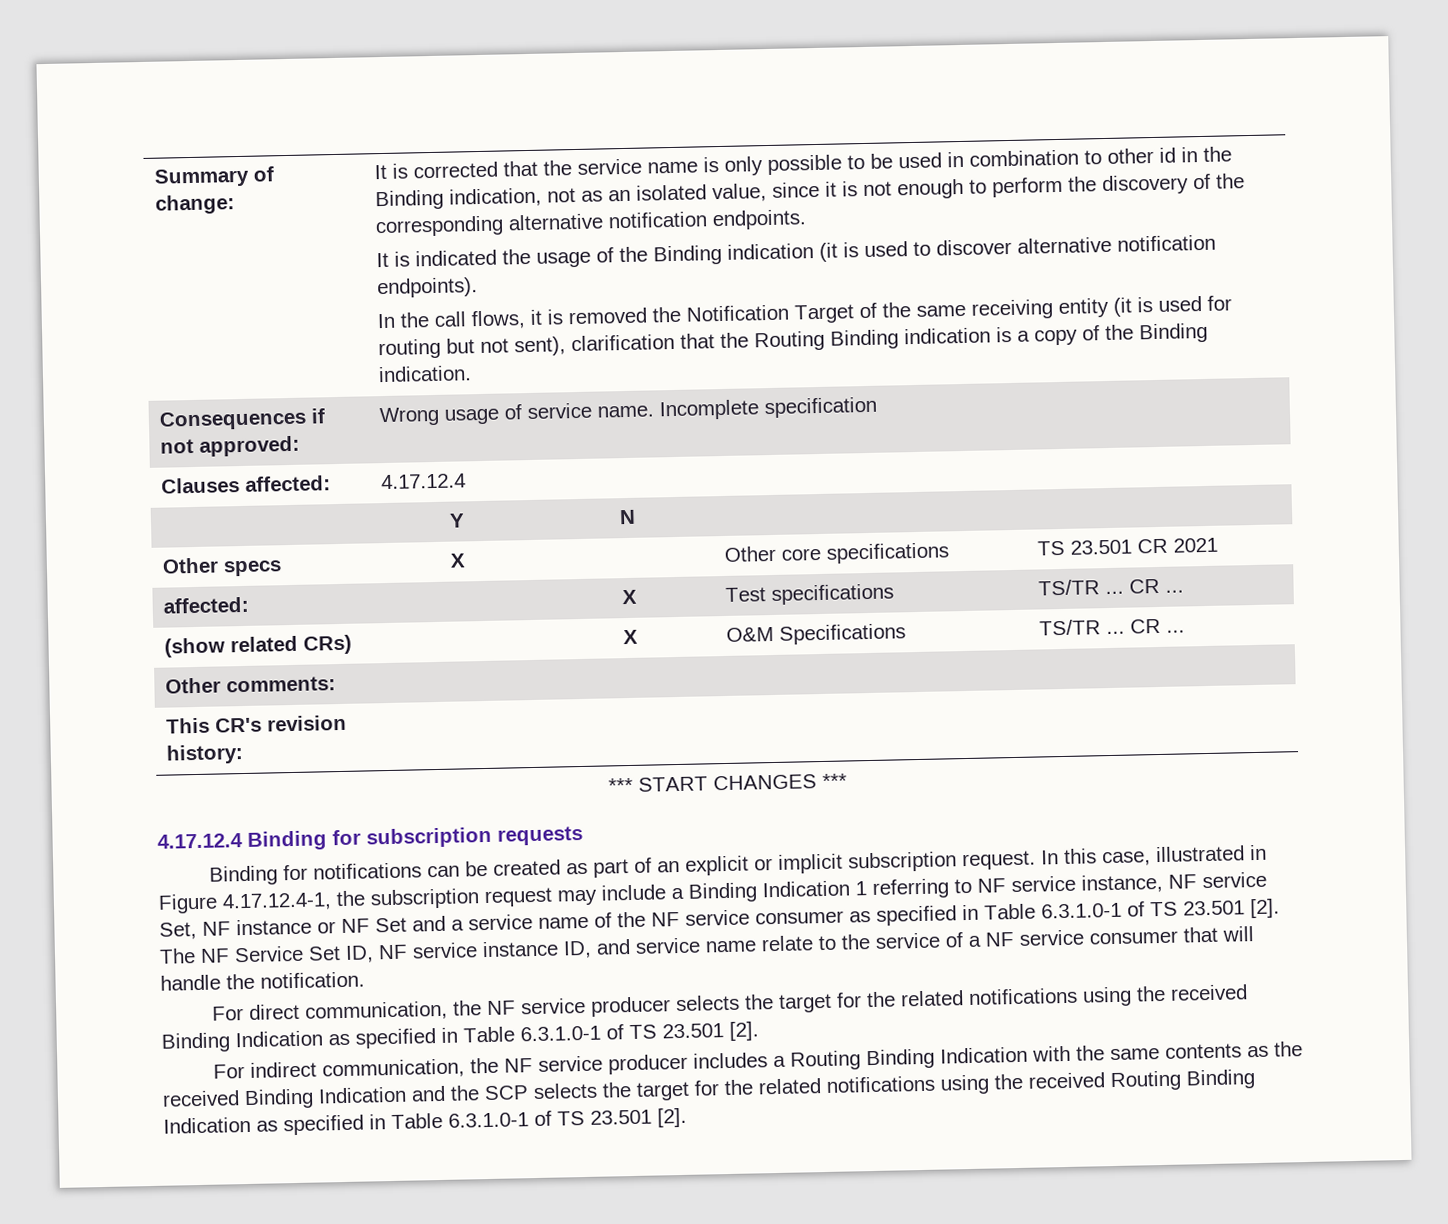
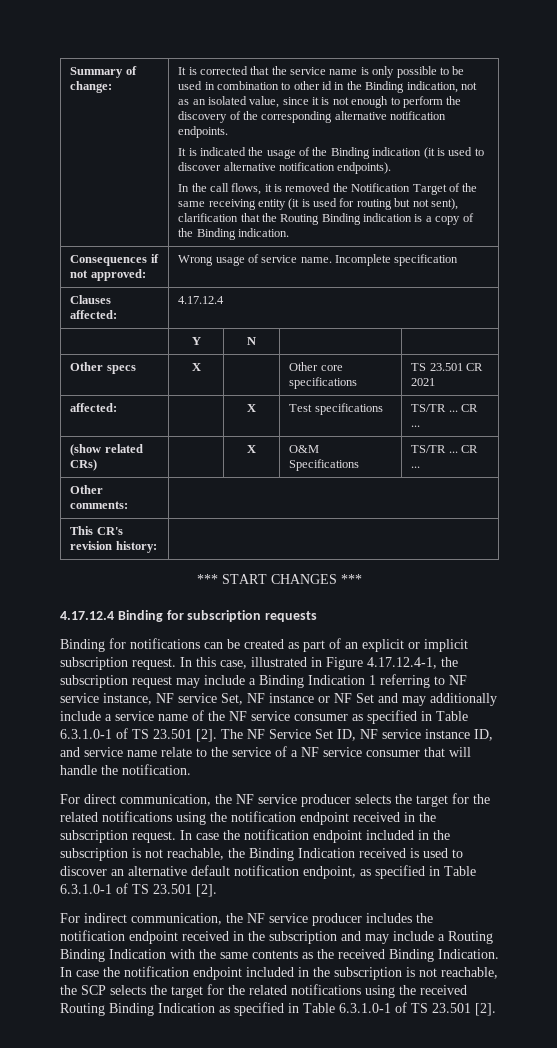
(446, 923) none -> [402,693,497,706] [60,711,101,721] may additionally include
[1169,984,1248,1001] [161,1030,323,1053] received Binding Indication -> [231,811,436,825] [60,829,450,843] [60,848,463,861] [60,865,356,879] notification endpoint received in the subscription request. In case the notification endpoint included in the subscription is not reachable, the Binding Indication received is used to discover an alternative default notification endpoint,
(768, 1060) none -> [416,913,433,923] [60,930,434,944] the notification endpoint received in the subscription and may include
[318,1085,446,1104] Indication and -> [438,949,499,959] [60,966,498,980] Indication. In case the notification endpoint included in the subscription is not reachable,

